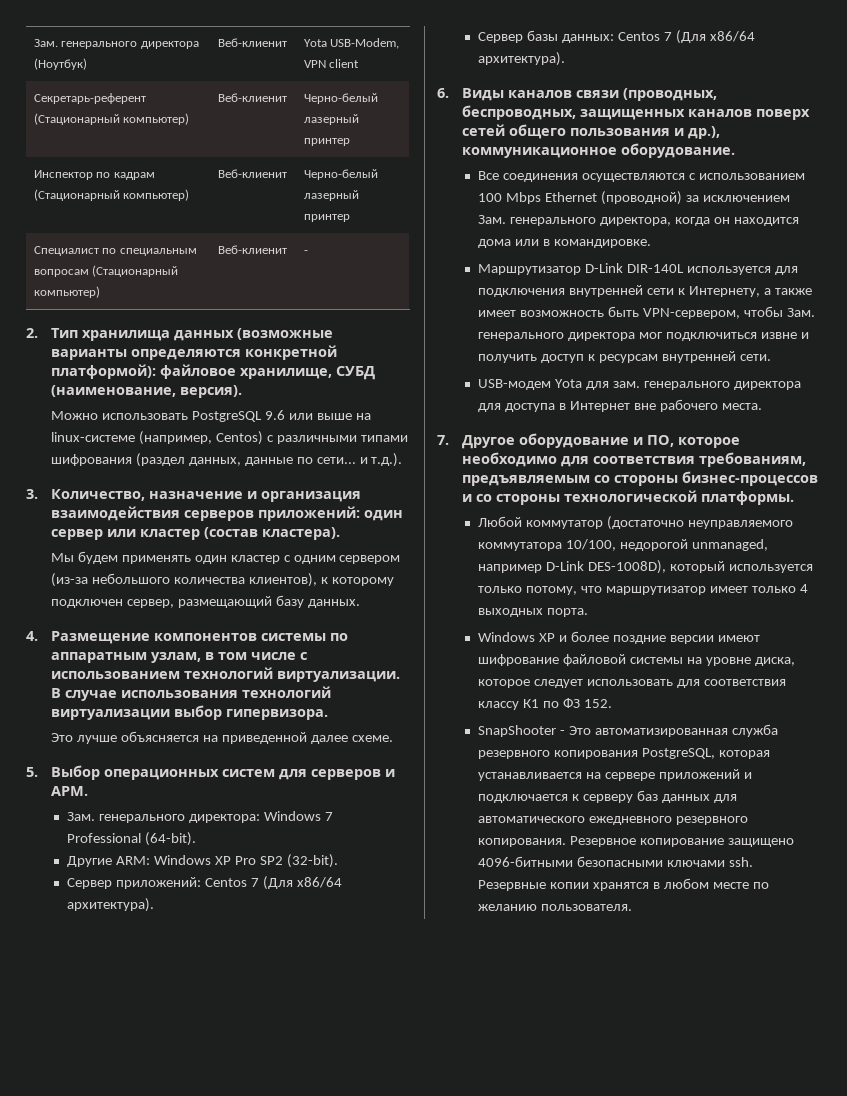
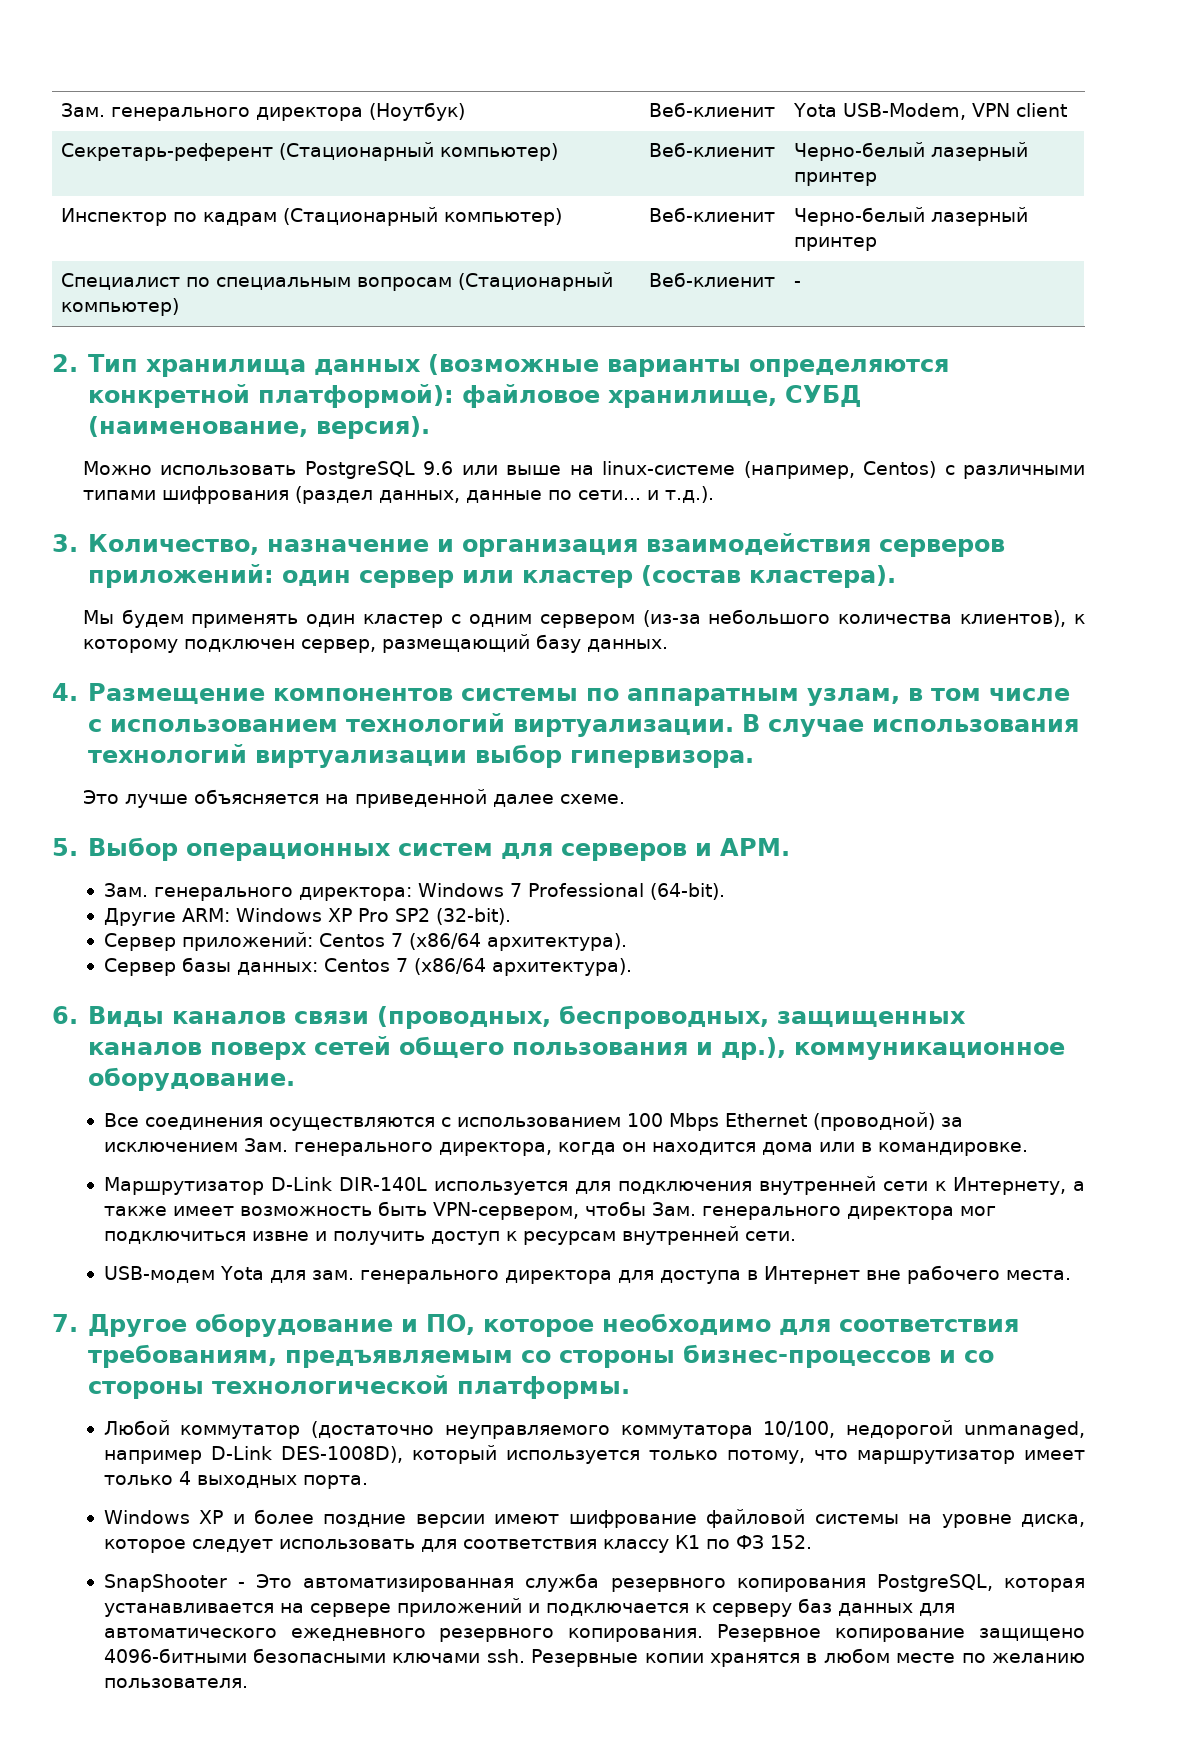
[262,876,342,890] (Для x86/64 -> [408,933,481,950] (x86/64
[675,30,755,44] (Для x86/64 -> [413,958,486,975] (x86/64

